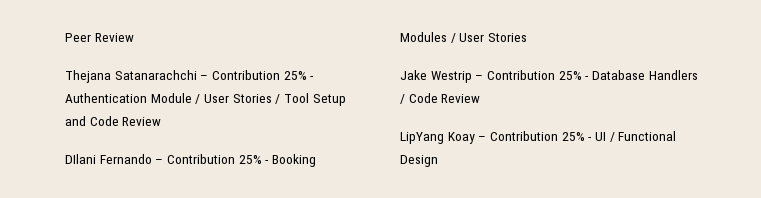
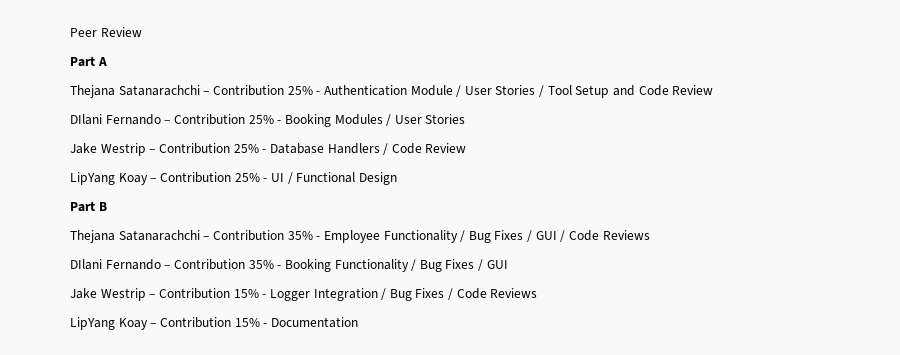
(134, 37) none -> [70,56,107,67] // Part A
(438, 161) none -> [70,201,107,212] [70,230,650,243] [70,259,508,272] [70,288,538,301] [70,317,358,330] // Part B // Thejana Satanarachchi – Contribution 35% - Employee Functionality / Bug Fixes / GUI / Code Reviews // DIlani Fernando – Contribution 35% - Booking Functionality / Bug Fixes / GUI // Jake Westrip – Contribution 15% - Logger Integration / Bug Fixes / Code Reviews // LipYang Koay – Contribution 15% - Documentation

